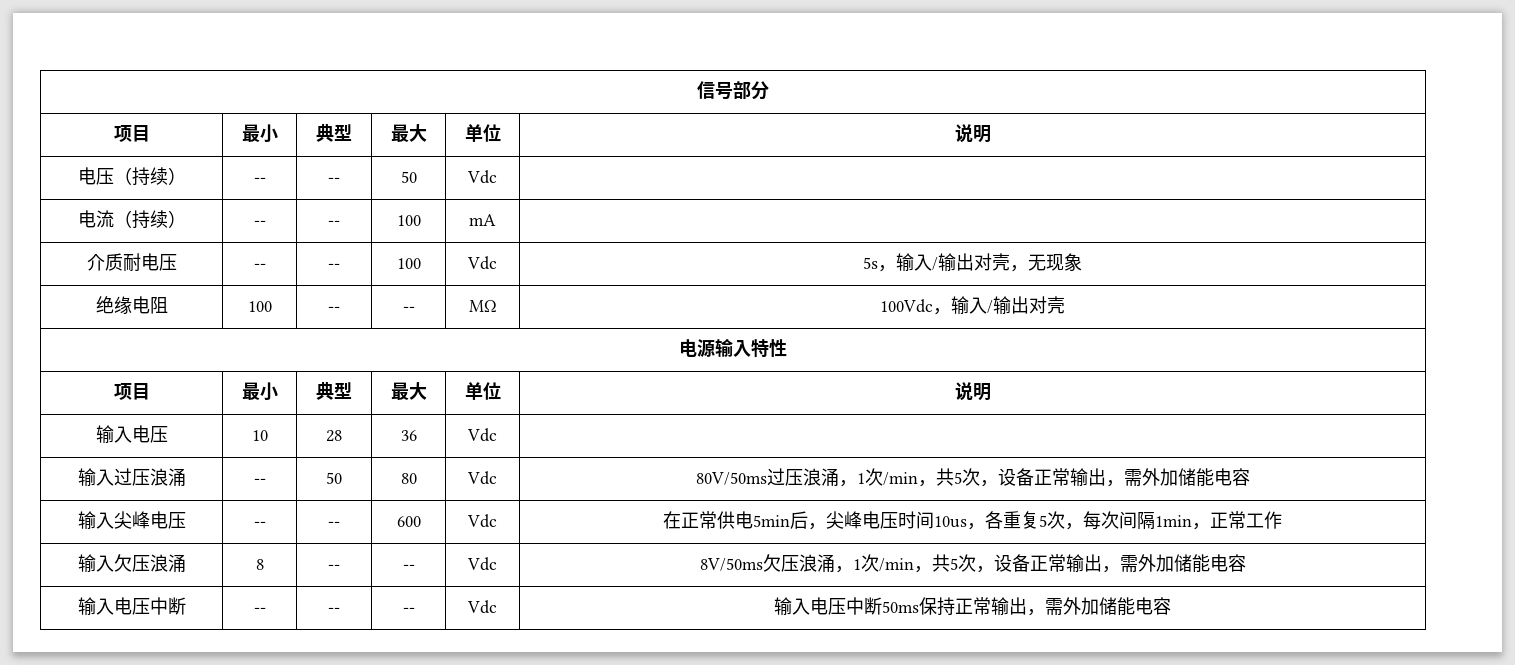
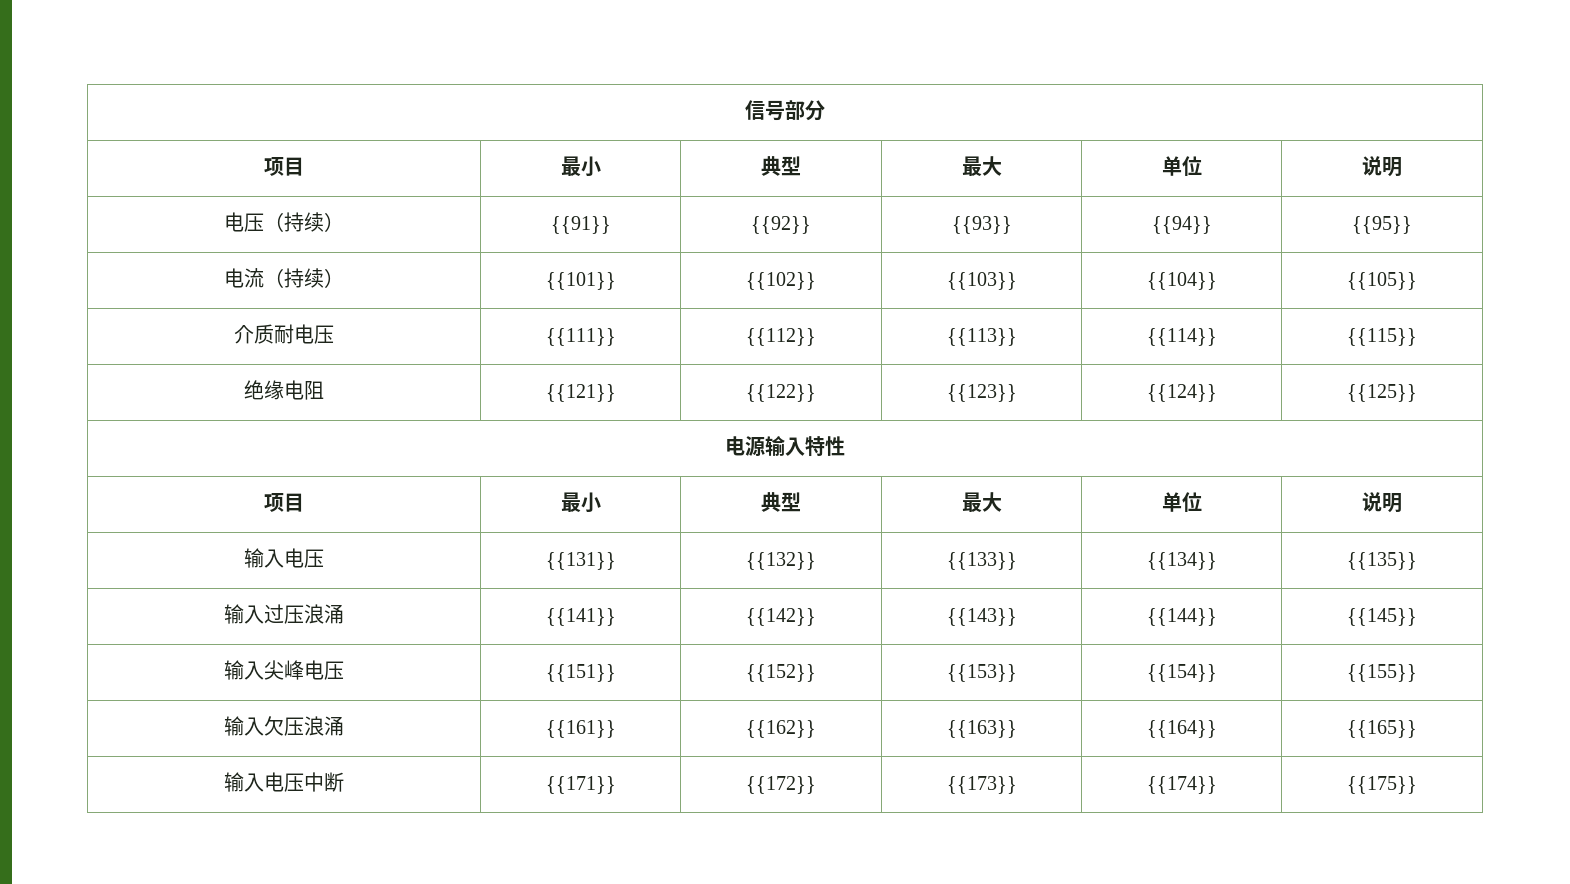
[253,177,266,183] [328,177,340,183] [400,171,417,183] [467,170,497,184] [77,210,186,229] [253,220,266,226] [328,220,340,226] [396,215,421,226] [469,214,496,226] [86,253,177,272] [253,263,266,269] [328,263,340,269] [396,258,421,269] [467,256,497,270] [863,253,1082,272] [95,296,168,314] [247,301,272,312] [328,306,340,312] [402,306,415,312] [468,300,497,312] [880,296,1065,315] -- | -- | 50 | Vdc | // 电流（持续） | -- | -- | 100 | mA | // 介质耐电压 | -- | -- | 100 | Vdc | 5s，输入/输出对壳，无现象 // 绝缘电阻 | 100 | -- | -- | MΩ | 100Vdc，输入/输出对壳 -> [550,216,611,234] [751,216,811,234] [951,216,1012,234] [1151,216,1212,234] [1352,216,1412,234] [224,268,344,288] [545,272,616,290] [746,272,816,290] [946,272,1017,290] [1146,272,1217,290] [1347,272,1417,290] [234,324,334,344] [545,328,616,346] [746,328,816,346] [946,328,1017,346] [1146,328,1217,346] [1347,328,1417,346] [244,380,324,400] [545,384,616,402] [746,384,816,402] [946,384,1017,402] [1146,384,1217,402] [1347,384,1417,402] {{91}} | {{92}} | {{93}} | {{94}} | {{95}} // 电流（持续） | {{101}} | {{102}} | {{103}} | {{104}} | {{105}} // 介质耐电压 | {{111}} | {{112}} | {{113}} | {{114}} | {{115}} // 绝缘电阻 | {{121}} | {{122}} | {{123}} | {{124}} | {{125}}
[251,430,268,441] [326,430,342,442] [400,430,417,441] [467,428,497,442] [77,468,186,487] [253,478,266,484] [326,472,342,484] [400,473,417,484] [467,471,497,485] [695,468,1250,487] [77,511,186,530] [253,521,266,527] [328,521,340,527] [396,516,421,527] [467,514,497,528] [663,511,1282,530] [77,554,186,573] [255,559,264,570] [328,564,340,570] [402,564,415,570] [467,557,497,571] [699,554,1246,573] [77,597,186,616] [253,607,266,613] [328,607,340,613] [402,607,415,613] [467,600,497,614] [774,597,1171,616] 10 | 28 | 36 | Vdc | // 输入过压浪涌 | -- | 50 | 80 | Vdc | 80V/50ms过压浪涌，1次/min，共5次，设备正常输出，需外加储能电容 // 输入尖峰电压 | -- | -- | 600 | Vdc | 在正常供电5min后，尖峰电压时间10us，各重复5次，每次间隔1min，正常工作 // 输入欠压浪涌 | 8 | -- | -- | Vdc | 8V/50ms欠压浪涌，1次/min，共5次，设备正常输出，需外加储能电容 // 输入电压中断 | -- | -- | -- | Vdc | 输入电压中断50ms保持正常输出，需外加储能电容 -> [545,552,616,570] [746,552,816,570] [946,552,1017,570] [1146,552,1217,570] [1347,552,1417,570] [224,604,344,624] [545,608,616,626] [746,608,816,626] [946,608,1017,626] [1146,608,1217,626] [1347,608,1417,626] [224,660,344,680] [545,664,616,682] [746,664,816,682] [946,664,1017,682] [1146,664,1217,682] [1347,664,1417,682] [224,716,344,736] [545,720,616,738] [746,720,816,738] [946,720,1017,738] [1146,720,1217,738] [1347,720,1417,738] [224,772,344,792] [545,776,616,794] [746,776,816,794] [946,776,1017,794] [1146,776,1217,794] [1347,776,1417,794] {{131}} | {{132}} | {{133}} | {{134}} | {{135}} // 输入过压浪涌 | {{141}} | {{142}} | {{143}} | {{144}} | {{145}} // 输入尖峰电压 | {{151}} | {{152}} | {{153}} | {{154}} | {{155}} // 输入欠压浪涌 | {{161}} | {{162}} | {{163}} | {{164}} | {{165}} // 输入电压中断 | {{171}} | {{172}} | {{173}} | {{174}} | {{175}}

